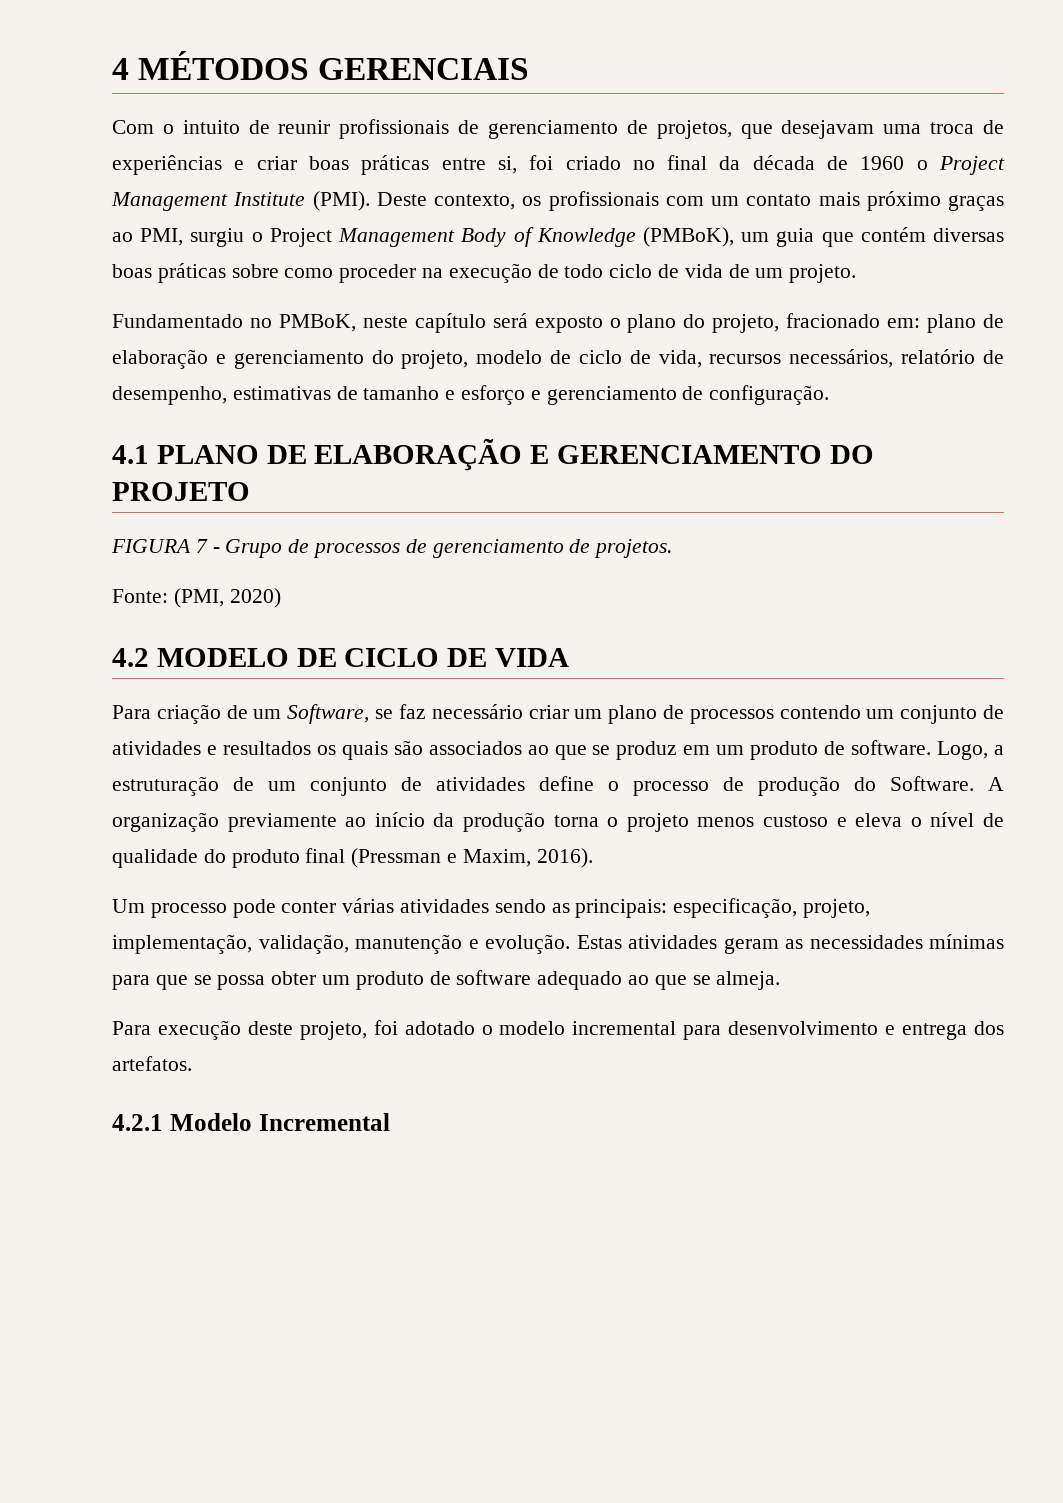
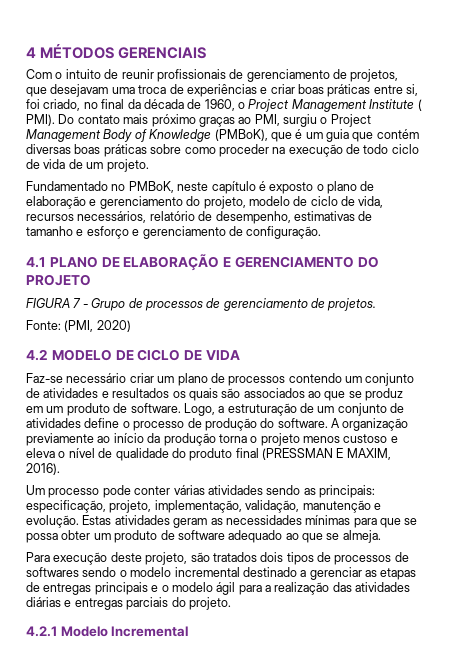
[565,156,621,170] criado -> [43,99,81,111] criado,
[860,156,905,170] 1960 -> [204,99,235,111] 1960,
[312,191,739,211] (PMI). Deste contexto, os profissionais com um -> [417,99,422,111] [26,114,75,126] ( PMI). Do
(734, 237) none -> [270,129,303,142] que é
[492,313,528,328] será -> [258,181,266,191] é
[683,313,977,333] do projeto, fracionado em: plano -> (357, 187) none
[112,704,426,724] Para criação de um Software, se faz -> [26,373,63,383] Faz-se
[890,776,974,791] Software. -> [277,418,328,428] software.
[351,848,531,868] (Pressman e Maxim, -> [262,448,391,460] (PRESSMAN E MAXIM,
[373,1020,1004,1040] [112,1056,192,1071] foi adotado o modelo incremental para desenvolvimento e entrega dos artefatos. -> [190,552,409,565] [26,567,417,580] [26,582,411,595] [26,597,231,610] são tratados dois tipos de processos de softwares sendo o modelo incremental destinado a gerenciar as etapas de entregas principais e o modelo ágil para a realização das atividades diárias e entregas parciais do projeto.

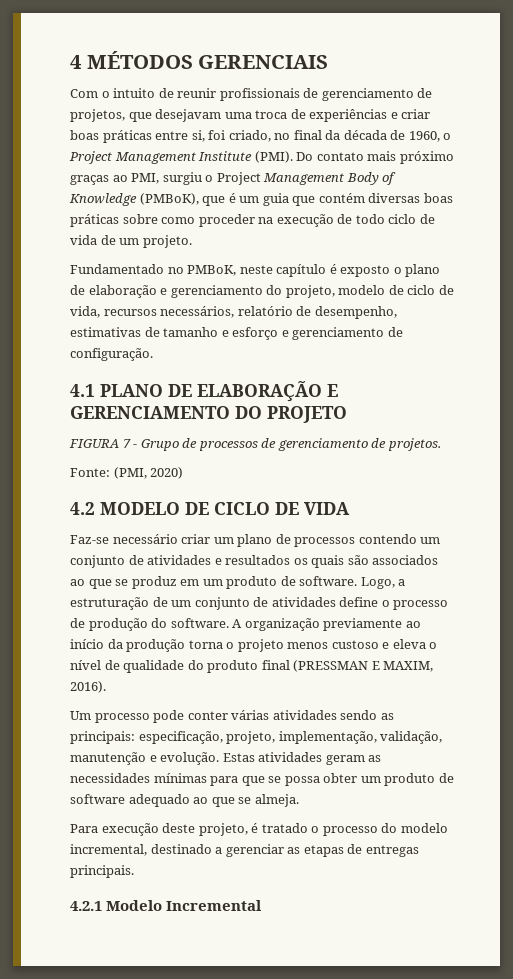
[417,99,422,111] [26,114,55,126] ( PMI). -> [254,151,293,163] (PMI).
[190,552,409,565] [26,567,240,577] são tratados dois tipos de processos de softwares sendo o modelo incremental -> [251,823,448,836] [70,844,147,856] é tratado o processo do modelo incremental,
[94,582,411,595] [26,597,231,610] principais e o modelo ágil para a realização das atividades diárias e entregas parciais do projeto. -> [70,865,134,878] principais.

